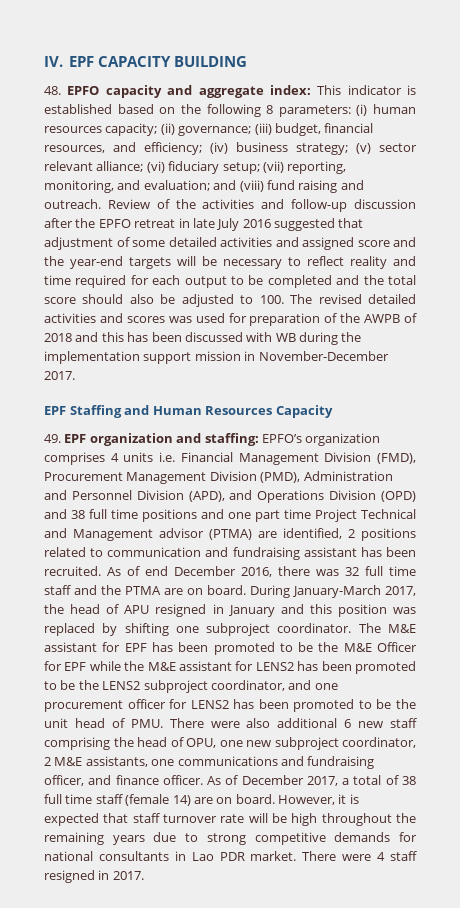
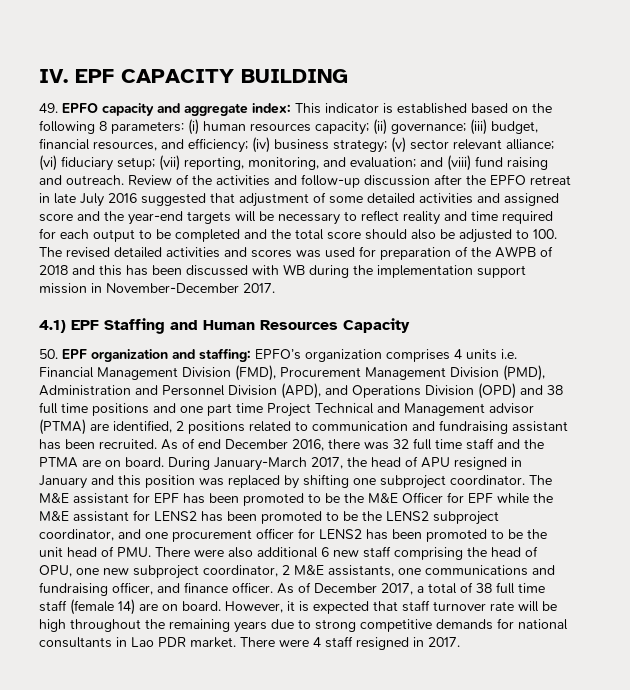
[44,86,61,95] 48. -> [39,103,58,113] 49.
(75, 375) none -> [39,320,66,333] 4.1)
[44,434,61,443] 49. -> [39,349,58,359] 50.

